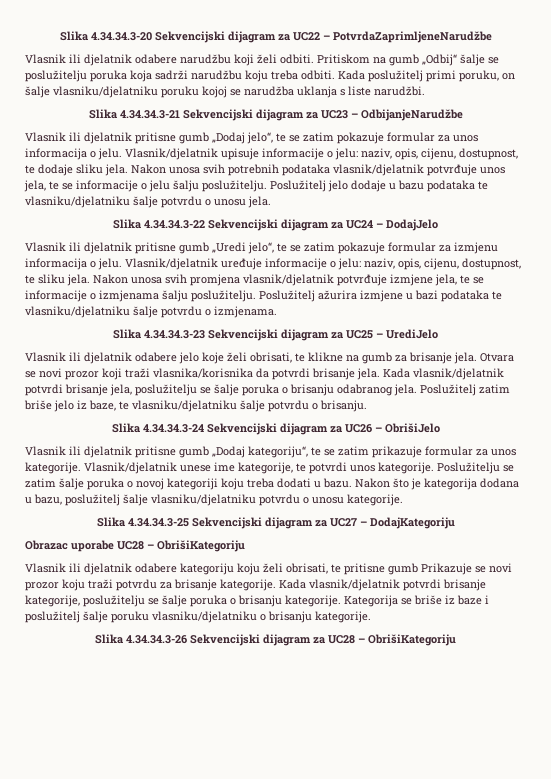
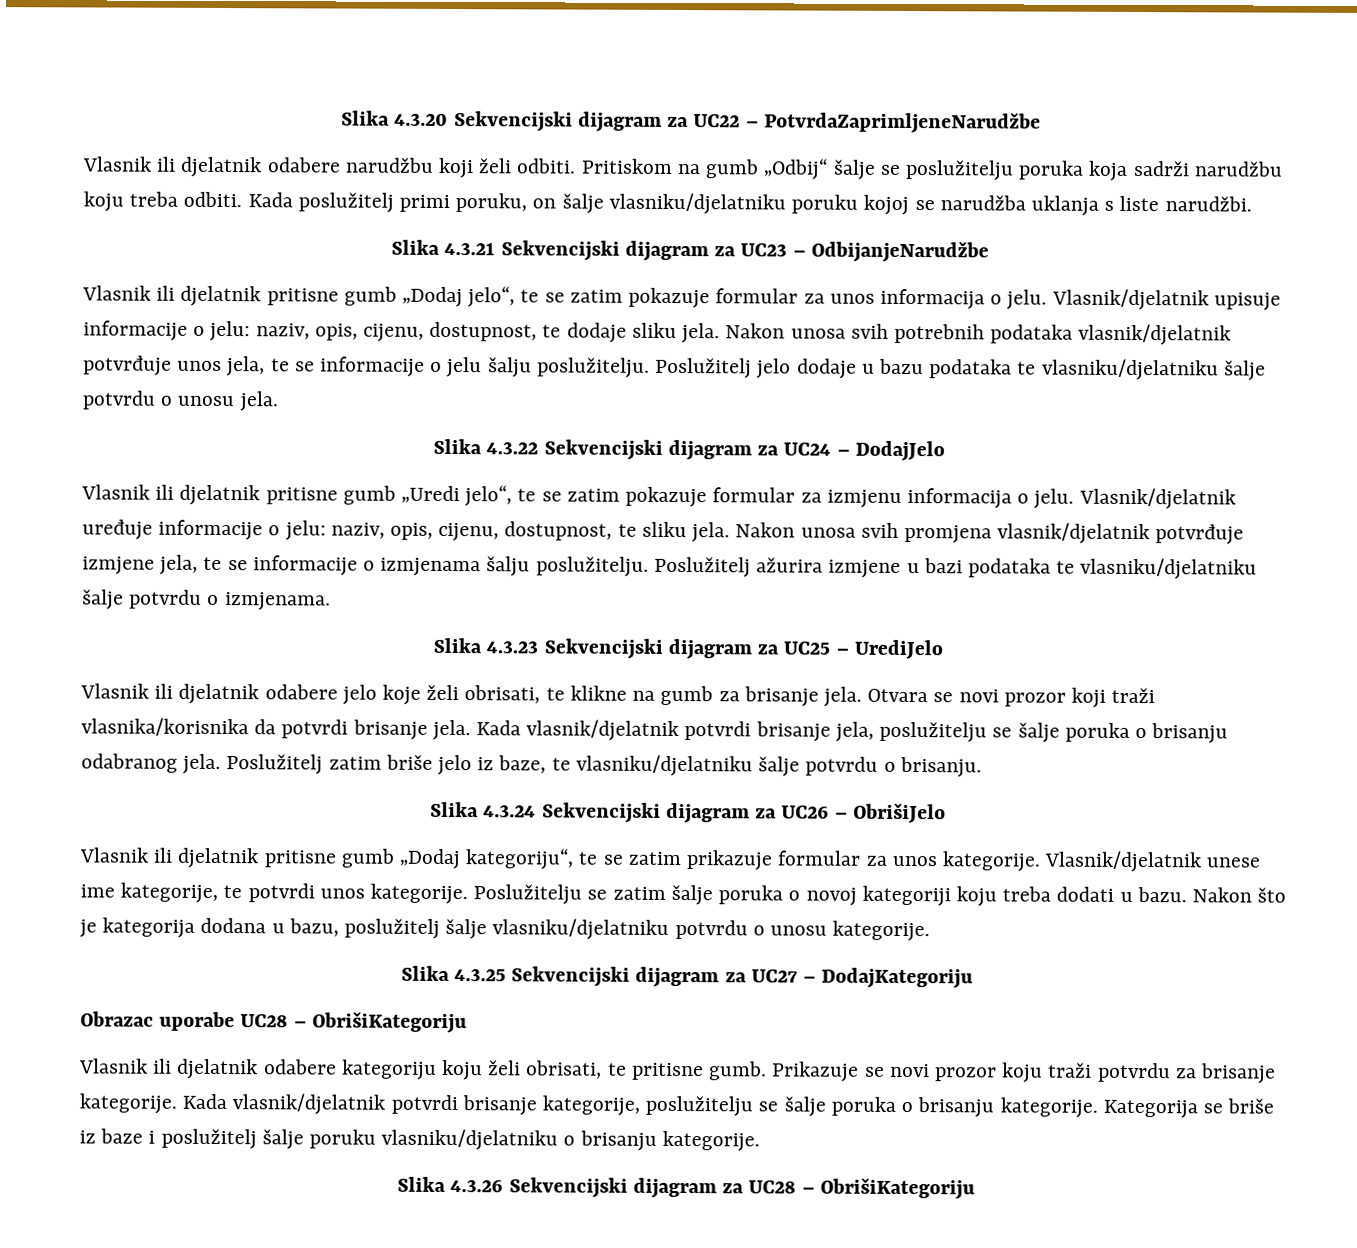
[59,31,152,41] Slika 4.34.34.3-20 -> [341,110,449,126] Slika 4.3.20
[119,110,180,119] 4.34.34.3-21 -> [444,241,496,256] 4.3.21
[144,220,205,229] 4.34.34.3-22 -> [486,442,539,455] 4.3.22
[144,330,205,339] 4.34.34.3-23 -> [486,641,539,654] 4.3.23
[142,424,204,433] 4.34.34.3-24 -> [483,805,537,818] 4.3.24
[127,518,189,527] 4.34.34.3-25 -> [453,969,506,982] 4.3.25
[388,563,418,575] gumb -> [709,1061,768,1081] gumb.
[126,635,187,644] 4.34.34.3-26 -> [450,1179,504,1193] 4.3.26

